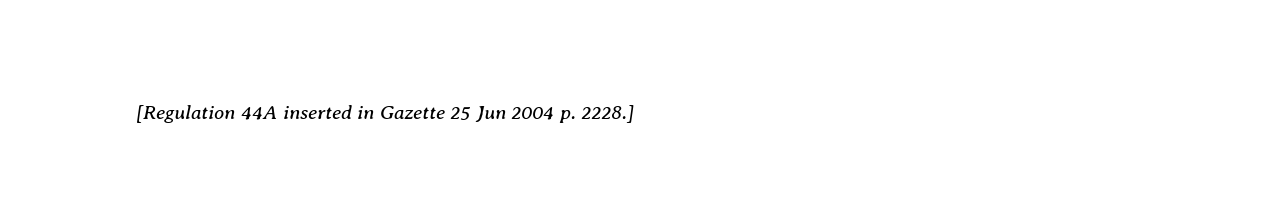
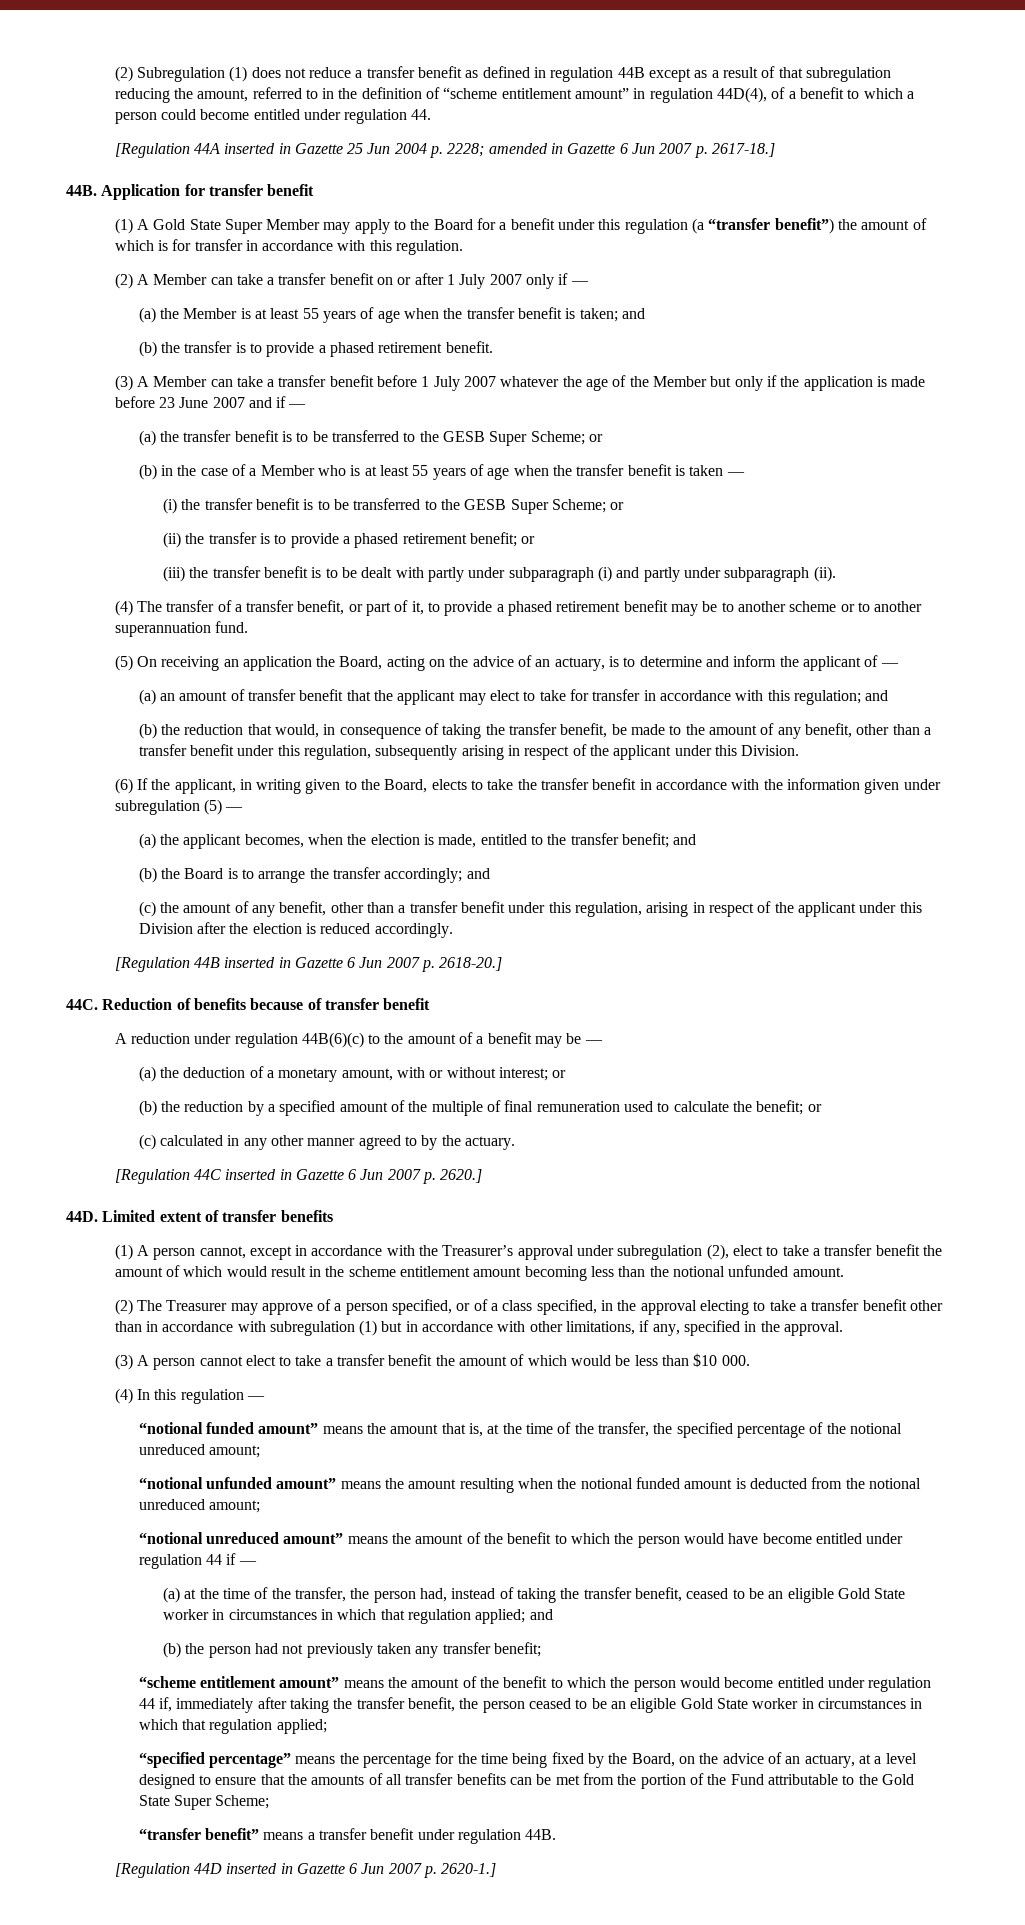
(136, 114) none -> [114,66,891,82] [114,87,914,103] [114,109,432,124] (2) Subregulation (1) does not reduce a transfer benefit as defined in regulation 44B except as a result of that subregulation reducing the amount, referred to in the definition of “scheme entitlement amount” in regulation 44D(4), of a benefit to which a person could become entitled under regulation 44. //
[581,105,635,123] 2228.] -> [447,143,775,158] [66,184,315,200] [114,218,927,234] [114,239,464,255] [114,273,589,289] [138,307,645,323] [138,341,493,357] [114,375,926,391] [114,396,307,408] [138,430,603,446] [138,464,745,480] [163,498,625,514] [163,532,536,548] [163,566,836,582] [114,600,923,616] [114,621,248,637] [114,655,899,671] [138,689,889,705] [138,723,931,739] [138,744,800,760] [114,778,941,794] [114,799,244,815] [138,833,697,849] [138,867,490,883] [138,901,922,917] [138,922,453,938] [114,957,503,972] [66,998,431,1010] [114,1032,603,1048] [138,1066,567,1082] [138,1100,822,1116] [138,1134,516,1150] [114,1169,483,1184] [66,1210,333,1222] [114,1244,942,1260] [114,1265,844,1281] [114,1299,943,1315] [114,1320,843,1336] [114,1353,750,1370] [114,1388,265,1404] [138,1422,902,1438] [138,1444,261,1458] [138,1477,921,1493] [138,1499,261,1513] [138,1532,904,1548] [138,1553,257,1569] [163,1587,906,1603] [163,1609,553,1624] [163,1642,541,1658] [138,1676,932,1692] [138,1697,923,1713] [138,1719,327,1734] [138,1752,917,1768] [138,1773,914,1789] [138,1795,270,1810] [138,1828,557,1844] [114,1863,497,1878] 2228; amended in Gazette 6 Jun 2007 p. 2617-18.] // 44B. Application for transfer benefit // (1) A Gold State Super Member may apply to the Board for a benefit under this regulation (a “transfer benefit”) the amount of which is for transfer in accordance with this regulation. // (2) A Member can take a transfer benefit on or after 1 July 2007 only if — // (a) the Member is at least 55 years of age when the transfer benefit is taken; and // (b) the transfer is to provide a phased retirement benefit. // (3) A Member can take a transfer benefit before 1 July 2007 whatever the age of the Member but only if the application is made before 23 June 2007 and if — // (a) the transfer benefit is to be transferred to the GESB Super Scheme; or // (b) in the case of a Member who is at least 55 years of age when the transfer benefit is taken — // (i) the transfer benefit is to be transferred to the GESB Super Scheme; or // (ii) the transfer is to provide a phased retirement benefit; or // (iii) the transfer benefit is to be dealt with partly under subparagraph (i) and partly under subparagraph (ii). // (4) The transfer of a transfer benefit, or part of it, to provide a phased retirement benefit may be to another scheme or to another superannuation fund. // (5) On receiving an application the Board, acting on the advice of an actuary, is to determine and inform the applicant of — // (a) an amount of transfer benefit that the applicant may elect to take for transfer in accordance with this regulation; and // (b) the reduction that would, in consequence of taking the transfer benefit, be made to the amount of any benefit, other than a transfer benefit under this regulation, subsequently arising in respect of the applicant under this Division. // (6) If the applicant, in writing given to the Board, elects to take the transfer benefit in accordance with the information given under subregulation (5) — // (a) the applicant becomes, when the election is made, entitled to the transfer benefit; and // (b) the Board is to arrange the transfer accordingly; and // (c) the amount of any benefit, other than a transfer benefit under this regulation, arising in respect of the applicant under this Division after the election is reduced accordingly. // [Regulation 44B inserted in Gazette 6 Jun 2007 p. 2618-20.] // 44C. Reduction of benefits because of transfer benefit // A reduction under regulation 44B(6)(c) to the amount of a benefit may be — // (a) the deduction of a monetary amount, with or without interest; or // (b) the reduction by a specified amount of the multiple of final remuneration used to calculate the benefit; or // (c) calculated in any other manner agreed to by the actuary. // [Regulation 44C inserted in Gazette 6 Jun 2007 p. 2620.] // 44D. Limited extent of transfer benefits // (1) A person cannot, except in accordance with the Treasurer’s approval under subregulation (2), elect to take a transfer benefit the amount of which would result in the scheme entitlement amount becoming less than the notional unfunded amount. // (2) The Treasurer may approve of a person specified, or of a class specified, in the approval electing to take a transfer benefit other than in accordance with subregulation (1) but in accordance with other limitations, if any, specified in the approval. // (3) A person cannot elect to take a transfer benefit the amount of which would be less than $10 000. // (4) In this regulation — // “notional funded amount” means the amount that is, at the time of the transfer, the specified percentage of the notional unreduced amount; // “notional unfunded amount” means the amount resulting when the notional funded amount is deducted from the notional unreduced amount; // “notional unreduced amount” means the amount of the benefit to which the person would have become entitled under regulation 44 if — // (a) at the time of the transfer, the person had, instead of taking the transfer benefit, ceased to be an eligible Gold State worker in circumstances in which that regulation applied; and // (b) the person had not previously taken any transfer benefit; // “scheme entitlement amount” means the amount of the benefit to which the person would become entitled under regulation 44 if, immediately after taking the transfer benefit, the person ceased to be an eligible Gold State worker in circumstances in which that regulation applied; // “specified percentage” means the percentage for the time being fixed by the Board, on the advice of an actuary, at a level designed to ensure that the amounts of all transfer benefits can be met from the portion of the Fund attributable to the Gold State Super Scheme; // “transfer benefit” means a transfer benefit under regulation 44B. // [Regulation 44D inserted in Gazette 6 Jun 2007 p. 2620-1.]

